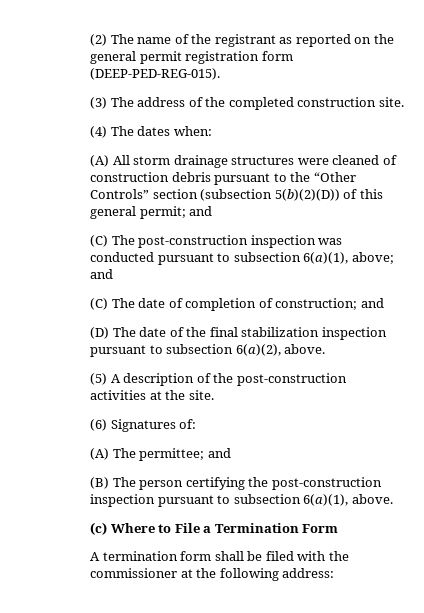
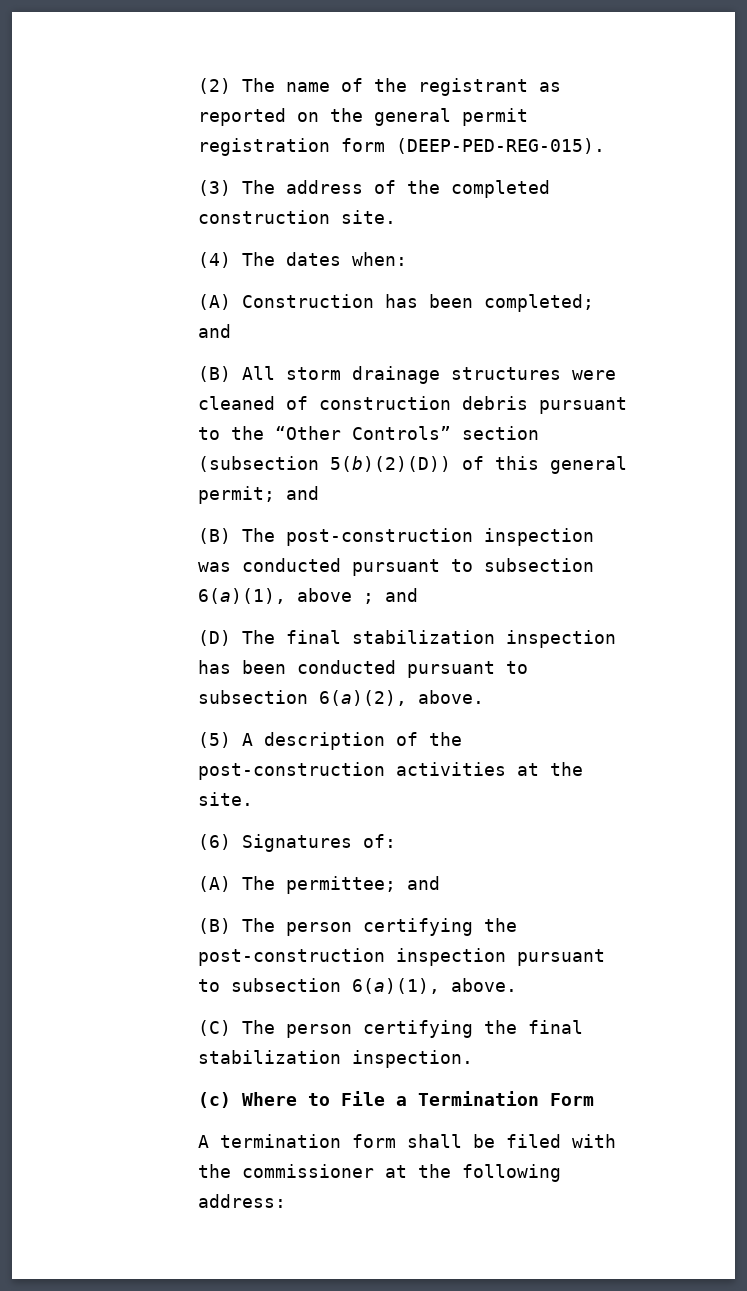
(109, 161) none -> [241,294,594,312] [197,324,231,338] [197,366,231,382] Construction has been completed; and // (B)
[89,235,108,247] (C) -> [197,528,231,544] (B)
[351,252,394,264] [89,269,113,279] [89,298,384,311] [89,327,387,340] above; and // (C) The date of completion of construction; and // (D) The date of the final stabilization inspection -> [296,588,418,604] [197,630,616,648] [197,660,396,674] above ; and // (D) The final stabilization inspection has been conducted
(393, 499) none -> [197,1020,583,1038] [197,1050,473,1068] // (C) The person certifying the final stabilization inspection.

